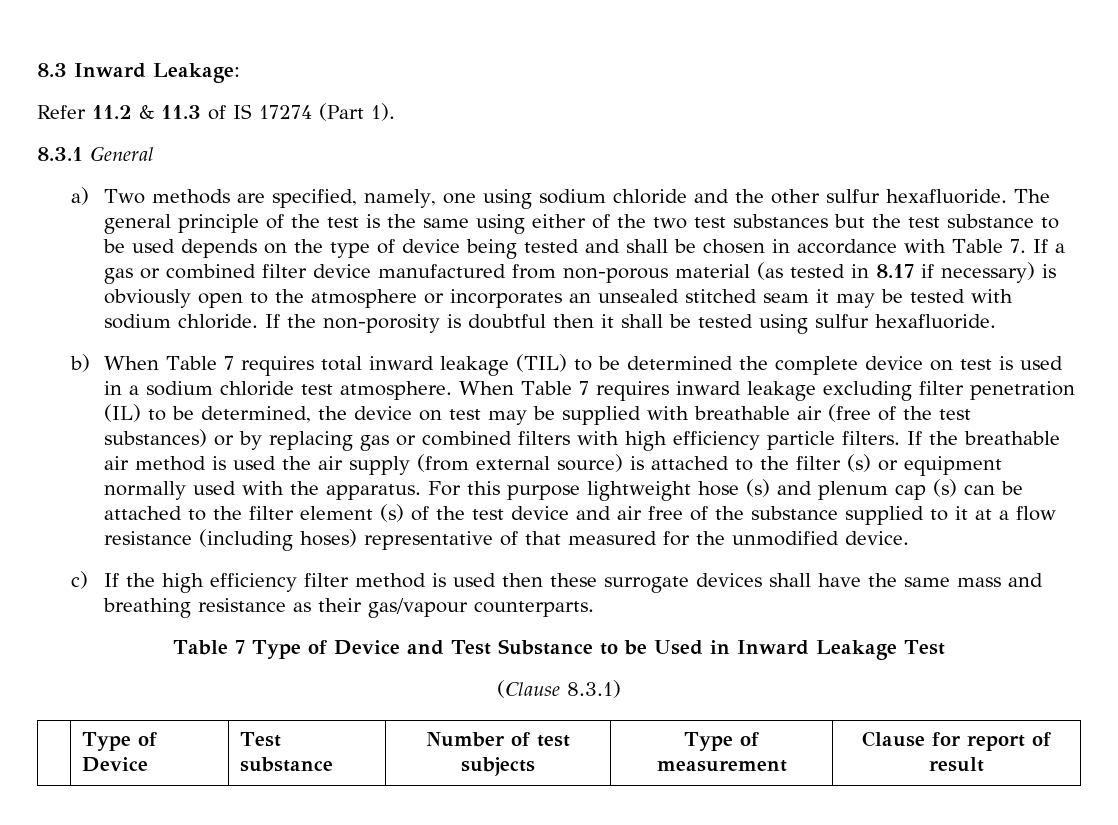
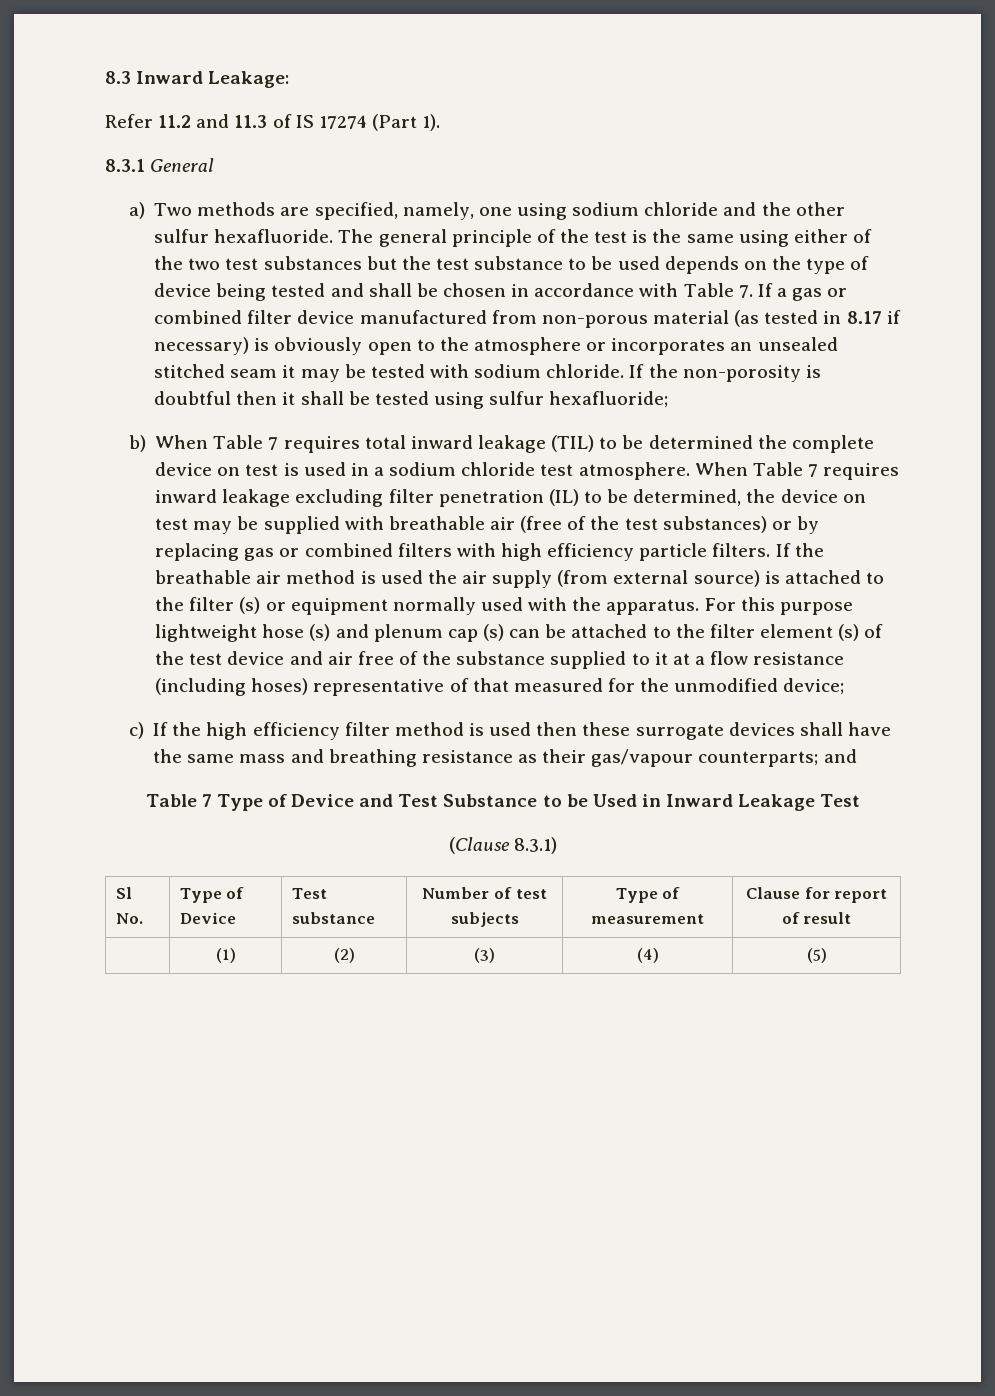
[139,104,154,119] & -> [196,114,230,128] and
[875,314,997,329] hexafluoride. -> [549,391,669,408] hexafluoride;
[845,531,910,545] device. -> [783,678,845,695] device;
[474,601,595,617] counterparts. -> [698,749,857,767] counterparts; and
(621, 689) none -> [115,887,132,899] [115,913,143,924] Sl No.
(984, 764) none -> [215,948,236,963] [333,948,355,963] [474,948,495,963] [636,948,659,963] [806,948,827,963] // | (1) | (2) | (3) | (4) | (5)

